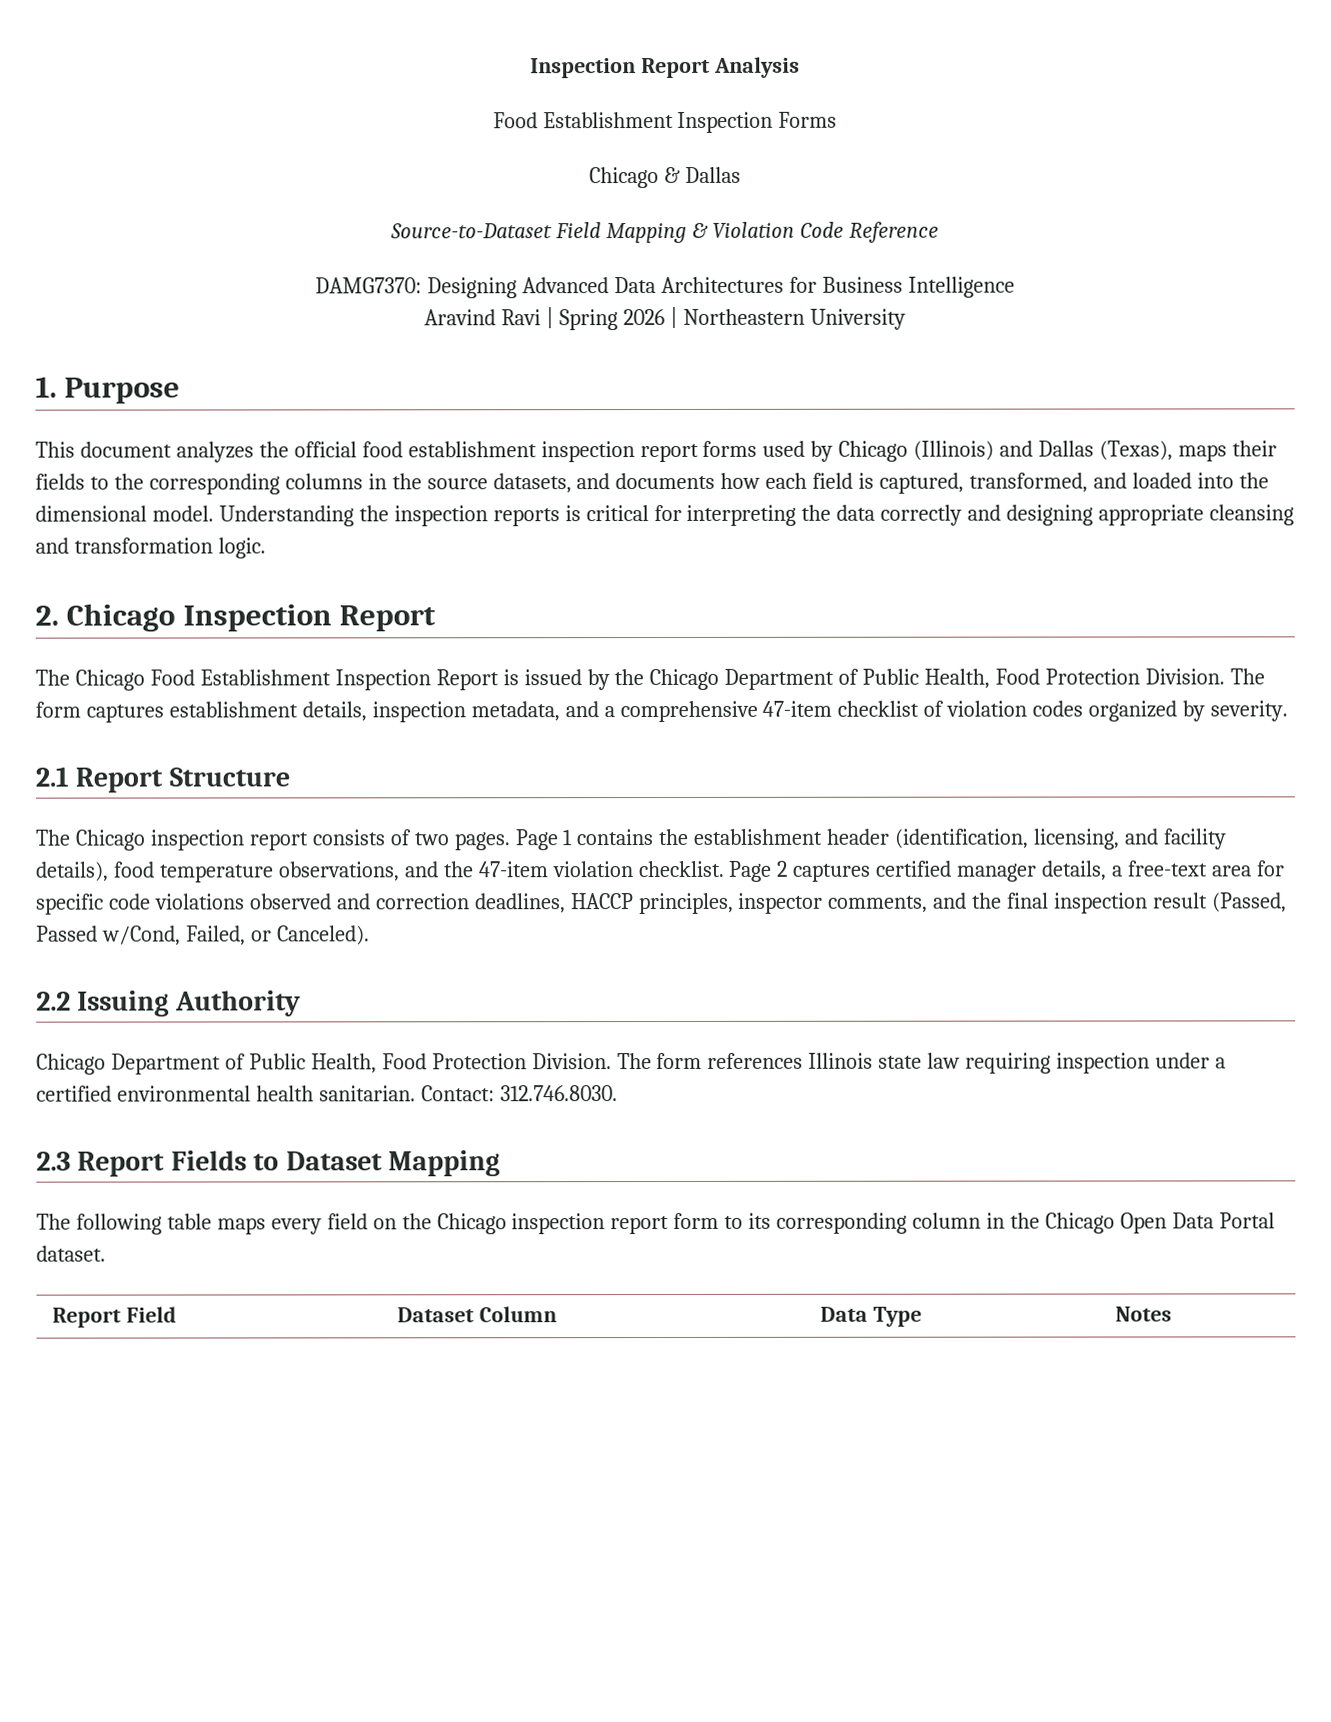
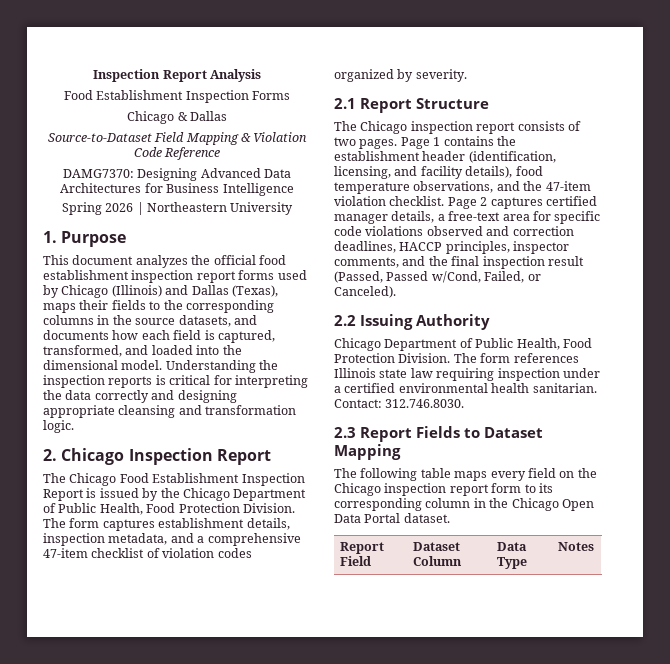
[424,307,555,329] Aravind Ravi | -> (294, 189) none

